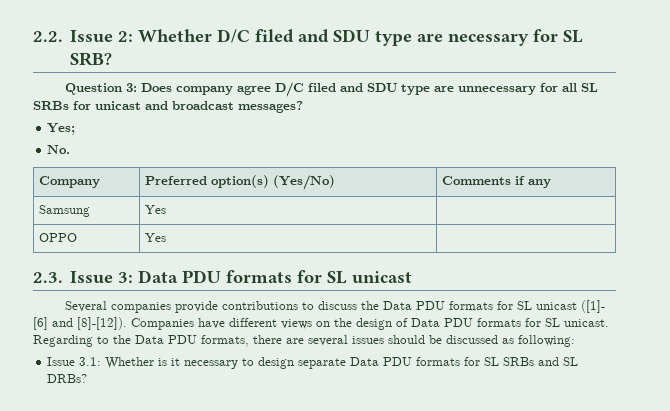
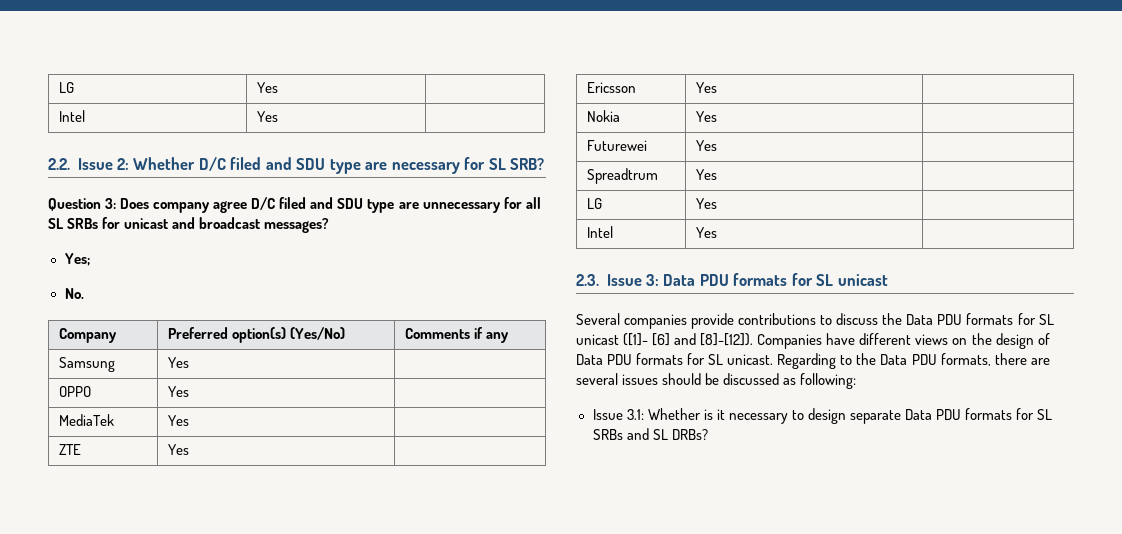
(33, 36) none -> [59,82,75,93] [257,82,279,93] [59,110,86,122] [257,111,279,122] LG | Yes | // Intel | Yes | //
(166, 237) none -> [59,414,115,426] [168,415,190,426] [59,444,82,455] [168,444,190,455] [587,82,637,93] [696,82,718,93] [587,110,621,122] [696,111,718,122] [587,140,648,151] [696,140,718,151] [587,168,659,184] [696,169,718,180] [587,198,603,209] [696,198,718,209] [587,226,614,238] [696,227,718,238] // MediaTek | Yes | // ZTE | Yes | // Ericsson | Yes | // Nokia | Yes | // Futurewei | Yes | // Spreadtrum | Yes | // LG | Yes | // Intel | Yes |

